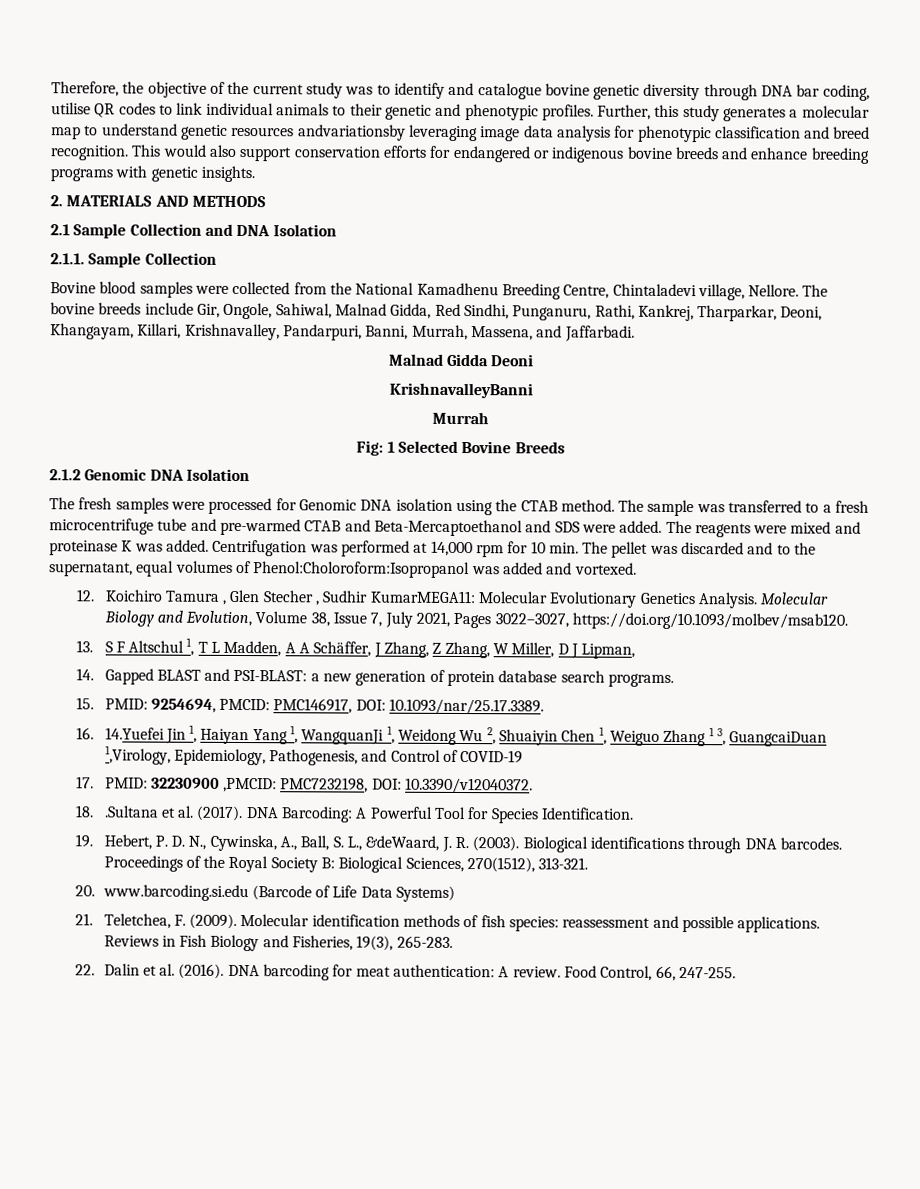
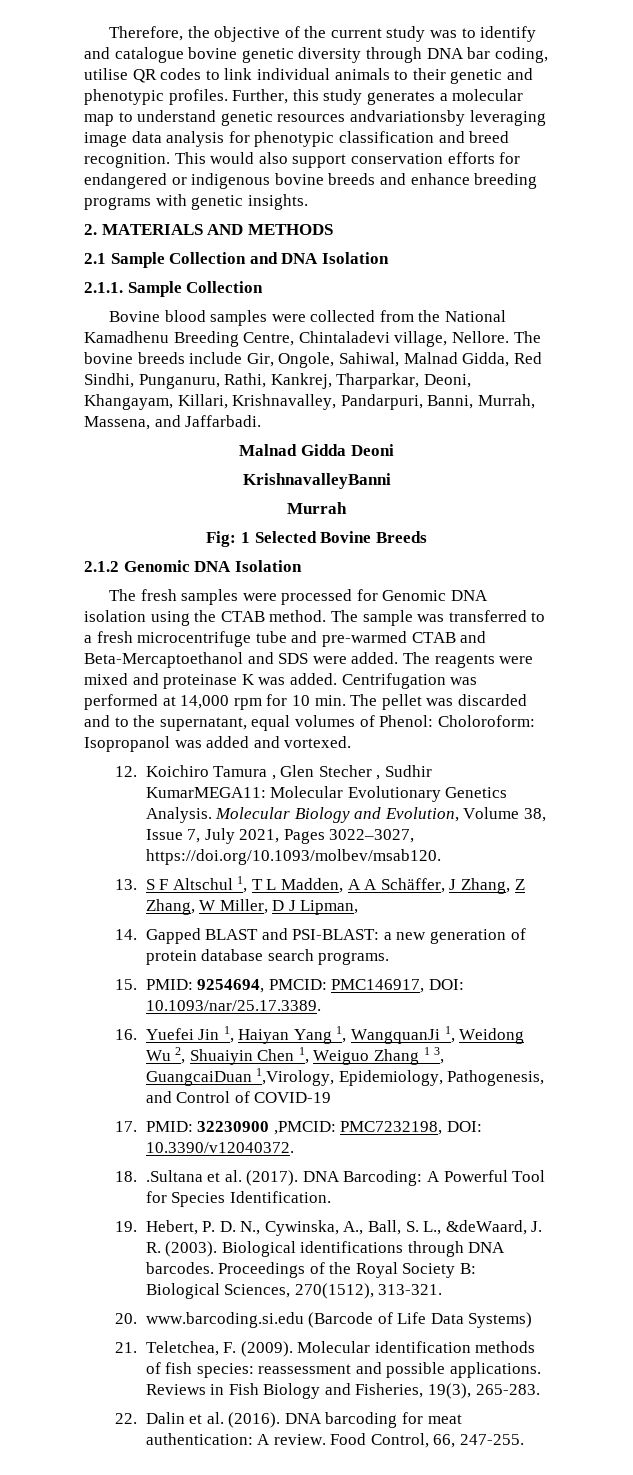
[253,561,471,579] Phenol:Choloroform:Isopropanol -> [379,715,535,727] [84,736,170,752] Phenol: Choloroform: Isopropanol
[104,727,165,740] 14.Yuefei -> [145,1028,194,1040] Yuefei

